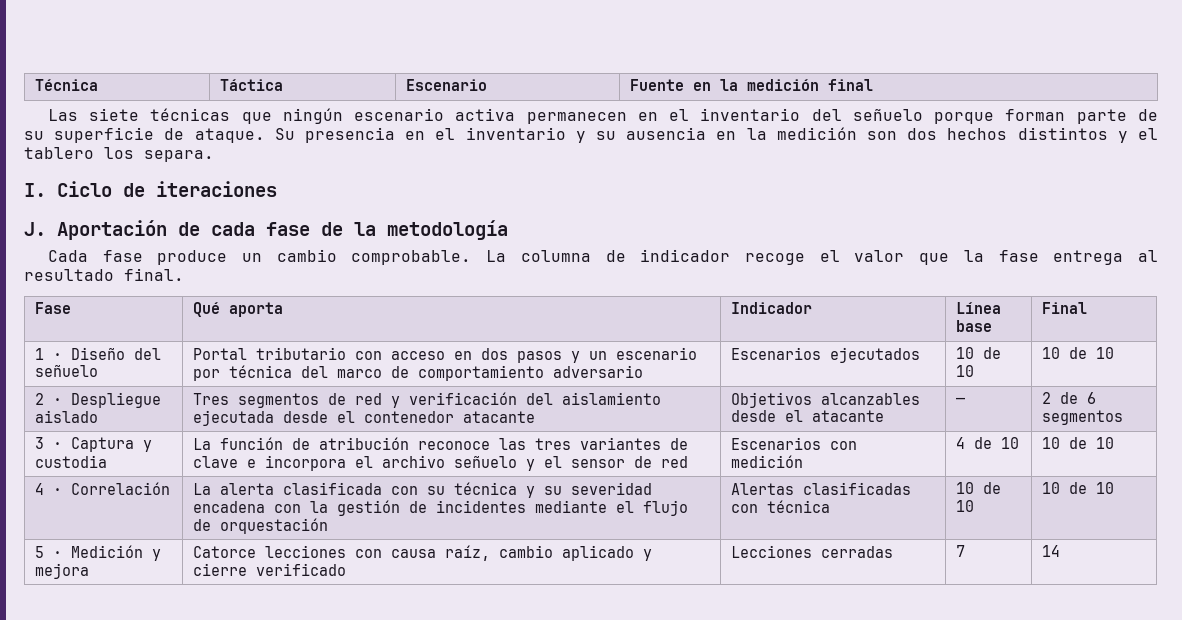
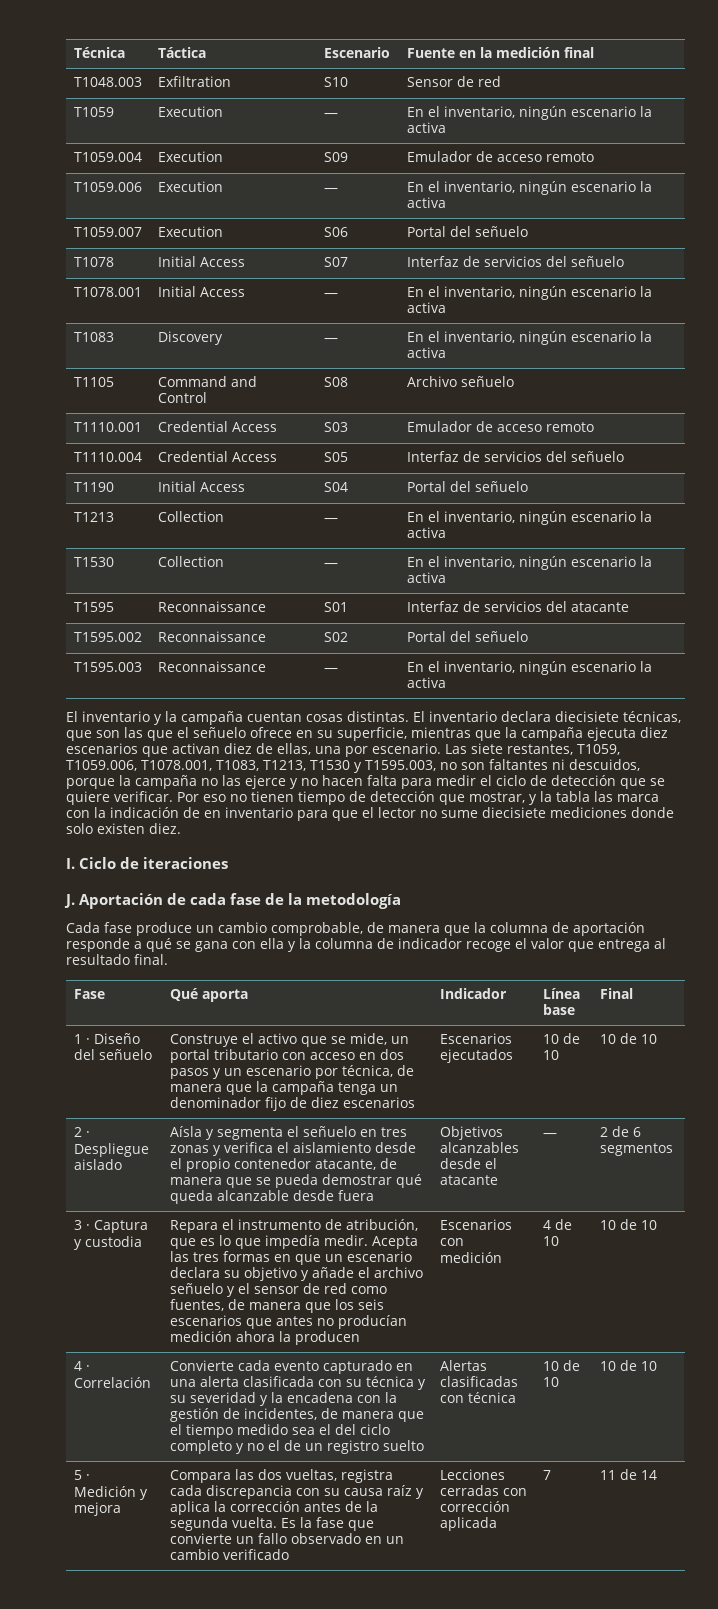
[47,108,1158,124] [24,127,1159,143] [24,147,214,162] // Las siete técnicas que ningún escenario activa permanecen en el inventario del señuelo porque forman parte de su superficie de ataque. Su presencia en el inventario y su ausencia en la medición son dos hechos distintos y el tablero los separa. -> [73,77,142,87] [157,76,231,87] [323,77,348,87] [406,76,501,87] [73,107,114,117] [157,106,223,117] [323,113,338,117] [406,106,652,120] [406,122,446,133] [73,152,142,162] [157,151,223,162] [323,152,348,162] [406,151,594,162] [73,182,142,192] [157,181,223,192] [323,188,338,192] [406,181,652,195] [406,197,446,208] [73,227,142,237] [157,226,223,237] [323,227,348,237] [406,226,528,237] [73,257,114,267] [157,256,245,267] [323,257,348,267] [406,256,624,267] [73,287,142,297] [157,286,245,297] [323,293,338,297] [406,286,652,300] [406,302,446,313] [73,332,114,342] [157,331,223,345] [323,338,338,342] [406,331,652,345] [406,347,446,358] [73,377,114,387] [157,376,257,387] [157,392,207,403] [323,377,348,387] [406,376,514,387] [73,422,142,432] [157,421,277,432] [323,422,348,432] [406,421,594,432] [73,452,142,462] [157,451,277,462] [323,452,348,462] [406,451,624,462] [73,482,114,492] [157,481,245,492] [323,482,348,492] [406,481,528,492] [73,512,114,522] [157,511,224,522] [323,518,338,522] [406,511,652,525] [406,527,446,538] [73,557,114,567] [157,556,224,567] [323,563,338,567] [406,556,652,570] [406,572,446,583] [73,602,114,612] [157,601,266,612] [323,602,348,612] [406,601,629,612] [73,632,142,642] [157,631,266,642] [323,632,348,642] [406,631,528,642] [73,662,142,672] [157,661,266,672] [323,668,338,672] [406,661,652,675] [406,677,446,688] [66,711,681,725] [66,727,668,741] [66,743,620,757] [66,759,640,773] [66,775,665,789] [66,791,659,805] [66,807,674,821] [66,823,181,834] // T1048.003 | Exfiltration | S10 | Sensor de red // T1059 | Execution | — | En el inventario, ningún escenario la activa // T1059.004 | Execution | S09 | Emulador de acceso remoto // T1059.006 | Execution | — | En el inventario, ningún escenario la activa // T1059.007 | Execution | S06 | Portal del señuelo // T1078 | Initial Access | S07 | Interfaz de servicios del señuelo // T1078.001 | Initial Access | — | En el inventario, ningún escenario la activa // T1083 | Discovery | — | En el inventario, ningún escenario la activa // T1105 | Command and Control | S08 | Archivo señuelo // T1110.001 | Credential Access | S03 | Emulador de acceso remoto // T1110.004 | Credential Access | S05 | Interfaz de servicios del señuelo // T1190 | Initial Access | S04 | Portal del señuelo // T1213 | Collection | — | En el inventario, ningún escenario la activa // T1530 | Collection | — | En el inventario, ningún escenario la activa // T1595 | Reconnaissance | S01 | Interfaz de servicios del atacante // T1595.002 | Reconnaissance | S02 | Portal del señuelo // T1595.003 | Reconnaissance | — | En el inventario, ningún escenario la activa // El inventario y la campaña cuentan cosas distintas. El inventario declara diecisiete técnicas, que son las que el señuelo ofrece en su superficie, mientras que la campaña ejecuta diez escenarios que activan diez de ellas, una por escenario. Las siete restantes, T1059, T1059.006, T1078.001, T1083, T1213, T1530 y T1595.003, no son faltantes ni descuidos, porque la campaña no las ejerce y no hacen falta para medir el ciclo de detección que se quiere verificar. Por eso no tienen tiempo de detección que mostrar, y la tabla las marca con la indicación de en inventario para que el lector no sume diecisiete mediciones donde solo existen diez.
[351,250,507,265] comprobable. La -> [271,922,645,936] [66,938,311,952] comprobable, de manera que la columna de aportación responde a qué se gana con ella y la
[963,250,1039,262] la fase -> (594, 946) none
[193,348,248,360] Portal -> [169,1033,409,1047] [169,1049,210,1063] Construye el activo que se mide, un portal
[229,365,644,381] técnica del marco de comportamiento adversario -> [341,1065,414,1077] [169,1081,398,1095] [169,1097,415,1111] técnica, de manera que la campaña tenga un denominador fijo de diez escenarios
[193,392,662,408] [193,410,536,426] Tres segmentos de red y verificación del aislamiento ejecutada desde el contenedor atacante -> [169,1126,407,1140] [169,1142,416,1156] [169,1158,397,1172] [169,1174,422,1188] [169,1190,374,1204] Aísla y segmenta el señuelo en tres zonas y verifica el aislamiento desde el propio contenedor atacante, de manera que se pueda demostrar qué queda alcanzable desde fuera
[193,437,689,450] [193,455,347,471] La función de atribución reconoce las tres variantes de clave e incorpora -> [169,1219,418,1233] [169,1235,418,1249] [169,1251,412,1265] [169,1267,354,1281] Repara el instrumento de atribución, que es lo que impedía medir. Acepta las tres formas en que un escenario declara su objetivo y añade
(689, 462) none -> [350,1286,387,1294] [169,1299,384,1313] [169,1315,407,1329] [169,1331,360,1345] como fuentes, de manera que los seis escenarios que antes no producían medición ahora la producen
[193,483,212,495] La -> [169,1360,413,1374] [169,1379,196,1387] Convierte cada evento capturado en una
(653, 488) none -> [259,1392,283,1406] y la
[436,500,689,516] [193,518,329,534] incidentes mediante el flujo de orquestación -> [243,1408,424,1422] [169,1424,390,1438] [169,1440,424,1454] incidentes, de manera que el tiempo medido sea el del ciclo completo y no el de un registro suelto
[193,545,653,561] [193,563,248,576] Catorce lecciones con causa raíz, cambio aplicado y cierre -> [169,1469,393,1483] [169,1485,424,1499] [169,1501,378,1515] [169,1517,374,1531] [169,1533,404,1544] [169,1549,219,1560] Compara las dos vueltas, registra cada discrepancia con su causa raíz y aplica la corrección antes de la segunda vuelta. Es la fase que convierte un fallo observado en un cambio
(894, 552) none -> [502,1488,527,1496] [439,1501,510,1512] [439,1517,497,1531] con corrección aplicada
(966, 551) none -> [599,1469,637,1480] 11 de

